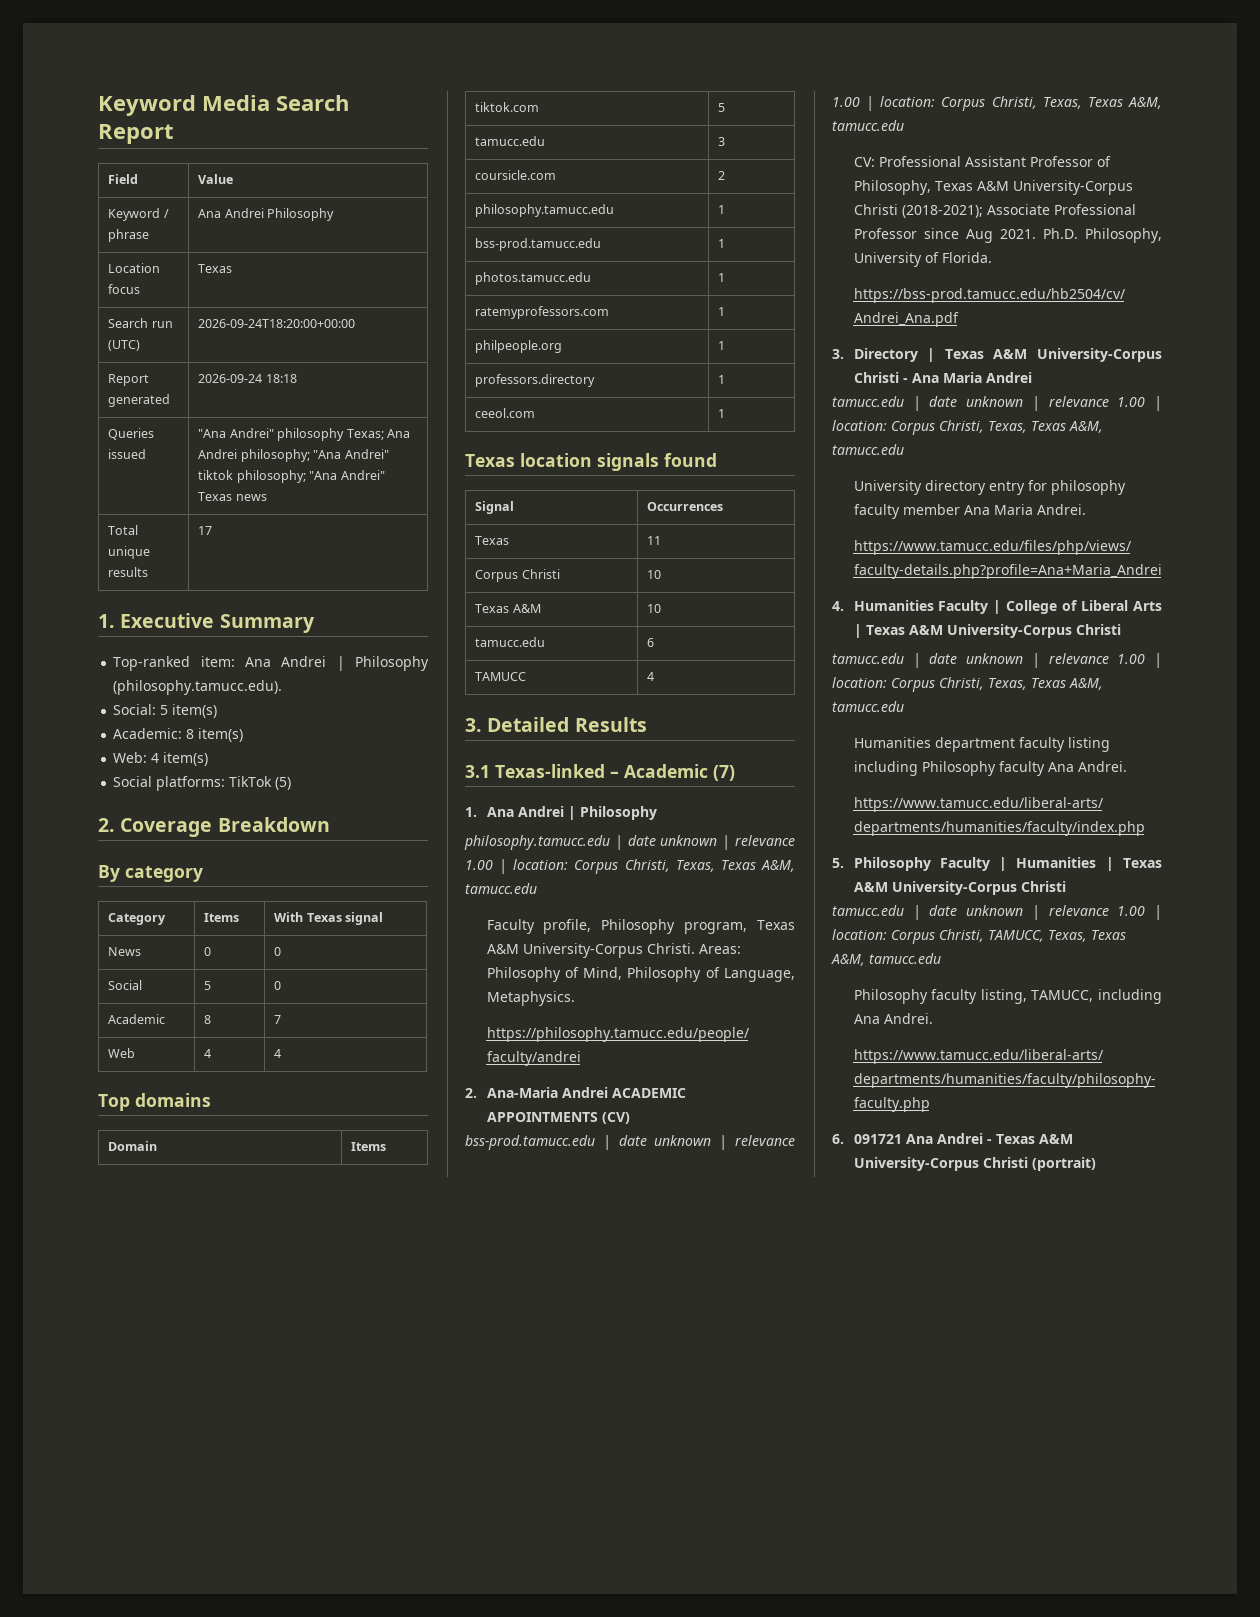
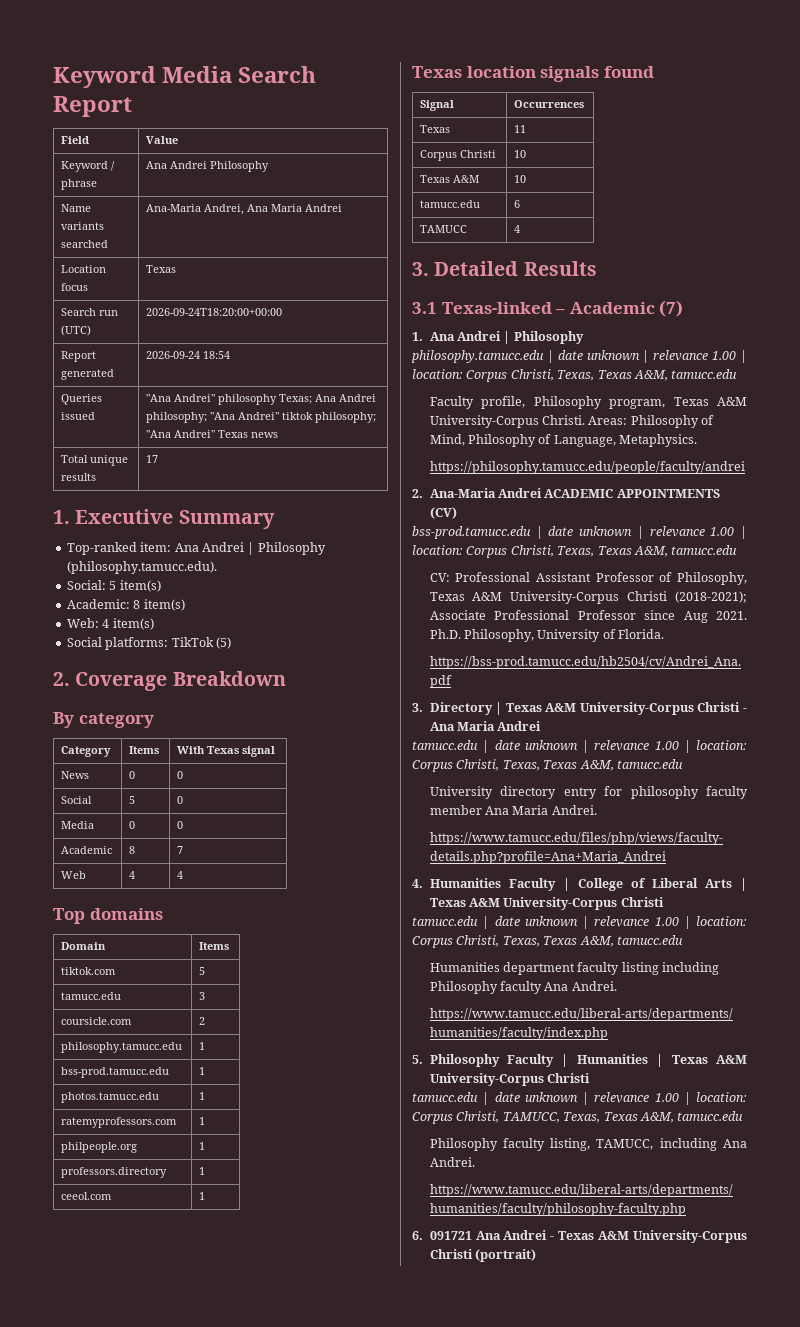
(335, 214) none -> [61,204,92,212] [61,222,105,230] [61,240,109,248] [146,204,343,215] // Name variants searched | Ana-Maria Andrei, Ana Maria Andrei
[265,374,297,383] 18:18 -> [203,351,231,359] 18:54
(282, 985) none -> [61,821,95,829] [129,821,136,829] [177,821,184,829] // Media | 0 | 0

